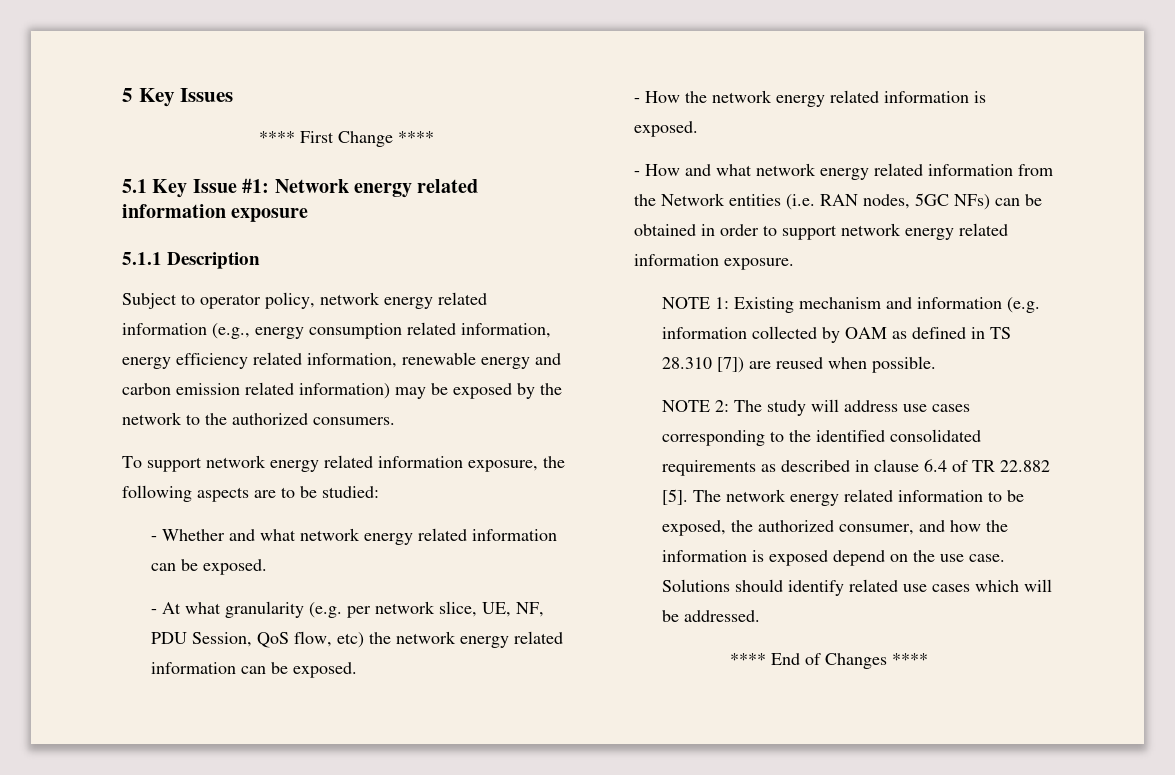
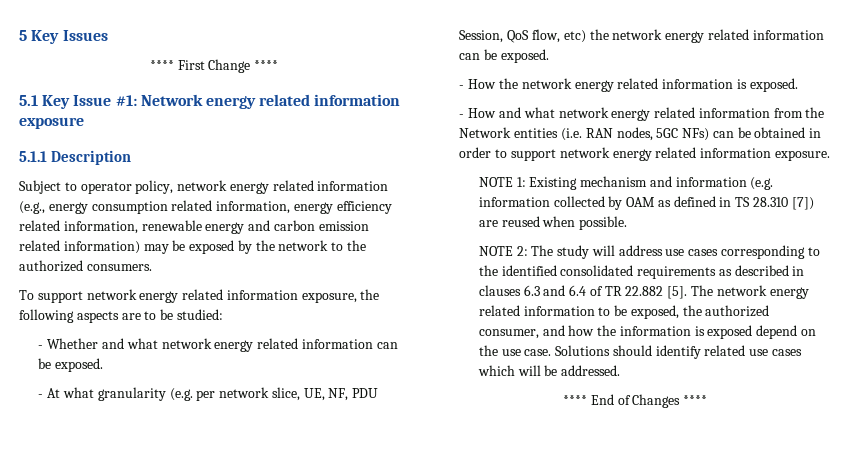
[874,459,920,472] clause -> [478,285,566,296] clauses 6.3 and

